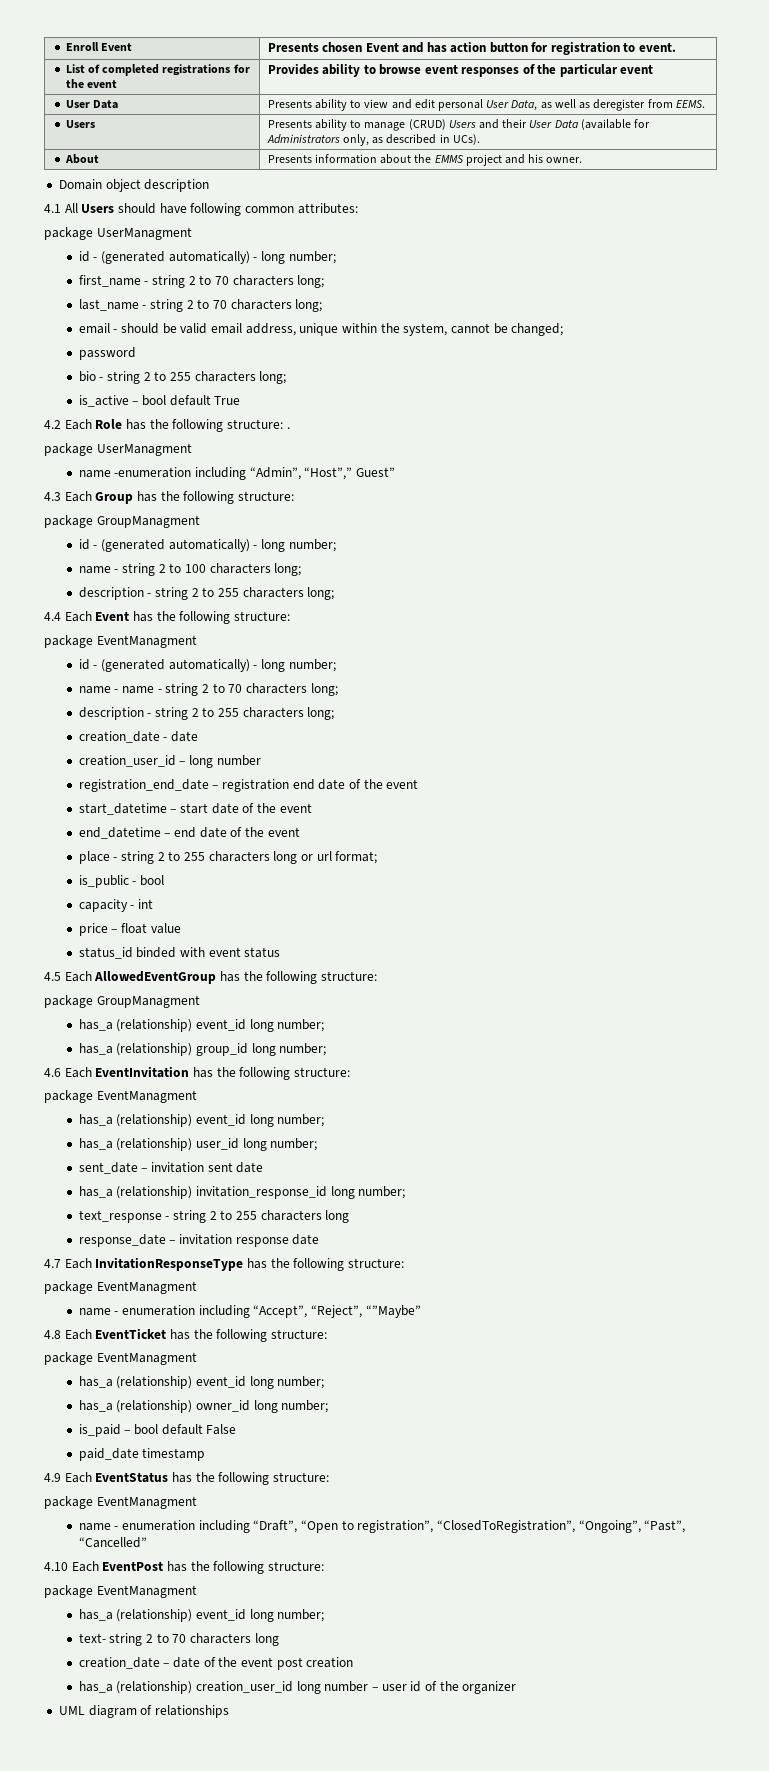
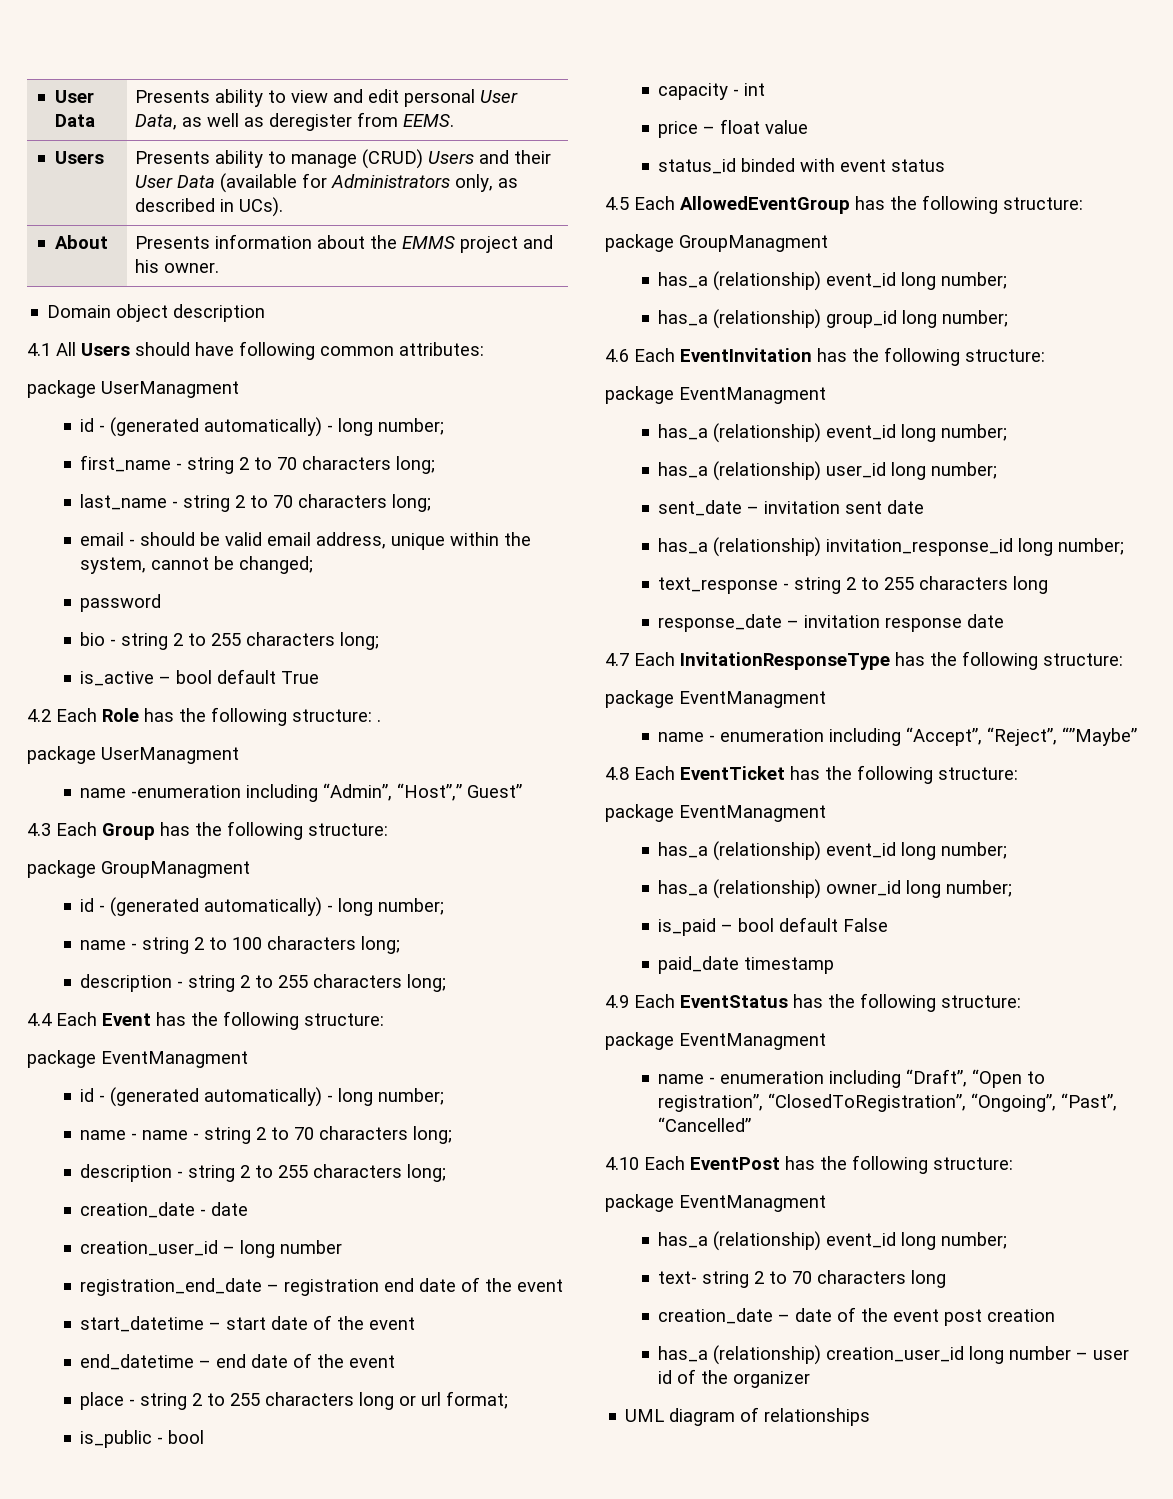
[65,42,133,51] [267,42,676,55] [65,64,250,76] [65,79,118,88] [267,64,654,77] Enroll Event | Presents chosen Event and has action button for registration to event. // List of completed registrations for the event | Provides ability to browse event responses of the particular event // -> (55, 96) none

